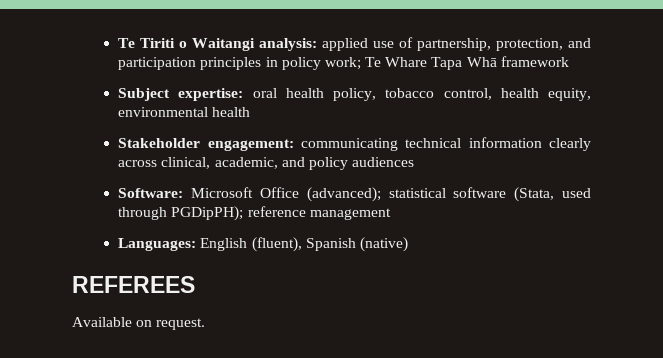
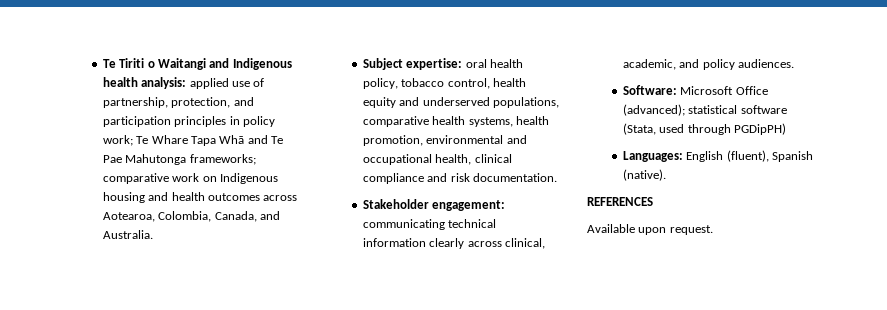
(256, 44) none -> [209,58,292,70] [102,77,138,87] and Indigenous health
[500,56,569,67] framework -> [247,135,284,144] [102,154,256,165] [102,173,278,184] [102,192,298,203] [102,211,280,222] [102,230,153,239] and Te Pae Mahutonga frameworks; comparative work on Indigenous housing and health outcomes across Aotearoa, Colombia, Canada, and Australia.
[548,88,591,101] [118,107,251,117] equity, environmental health -> [362,97,559,108] [362,116,549,127] [362,135,527,146] [362,154,512,165] [362,173,557,184] equity and underserved populations, comparative health systems, health promotion, environmental and occupational health, clinical compliance and risk documentation.
[352,157,415,167] audiences -> [737,59,794,68] audiences.
[171,206,391,221] PGDipPH); reference management -> [733,123,786,135] PGDipPH)
[359,237,408,252] [72,276,195,293] (native) // REFEREES -> [622,169,666,181] [587,197,653,206] (native). // REFERENCES
[136,320,153,327] on -> [638,227,667,235] upon

